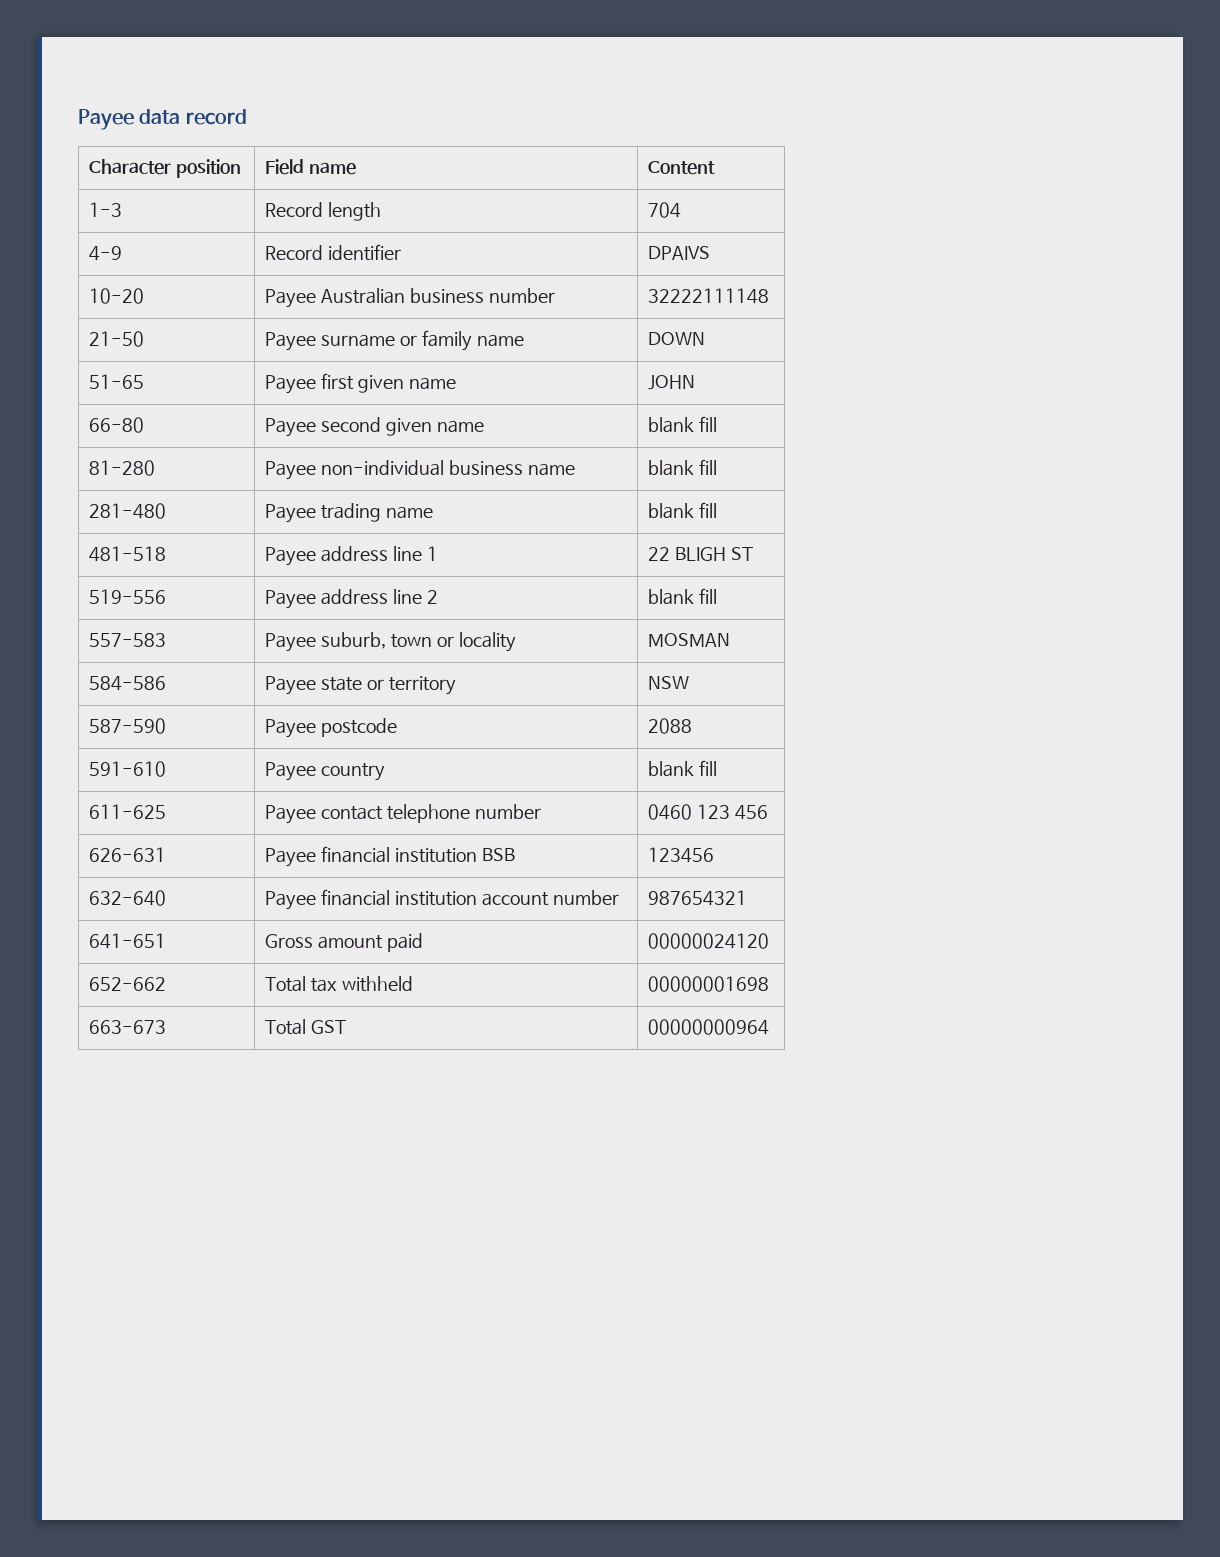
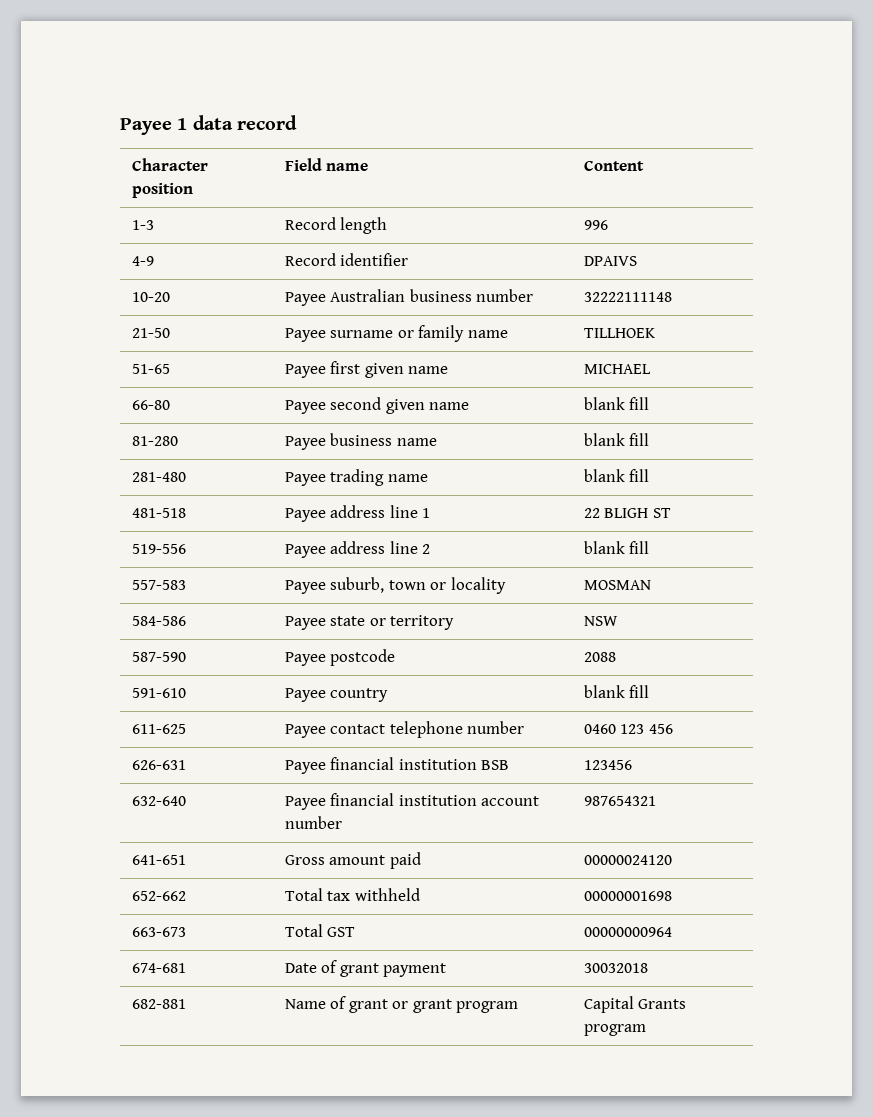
[78,109,134,130] Payee -> [120,118,188,135] Payee 1
[648,202,682,218] 704 -> [583,220,608,230] 996
[648,332,706,346] DOWN -> [583,328,655,338] TILLHOEK
[648,375,696,390] JOHN -> [583,364,651,374] MICHAEL
[321,460,445,476] non-individual -> (326, 443) none
(770, 1027) none -> [131,963,186,973] [284,960,447,977] [583,963,648,973] [131,999,186,1009] [284,996,519,1013] [583,996,687,1013] [583,1024,646,1036] // 674-681 | Date of grant payment | 30032018 // 682-881 | Name of grant or grant program | Capital Grants program

